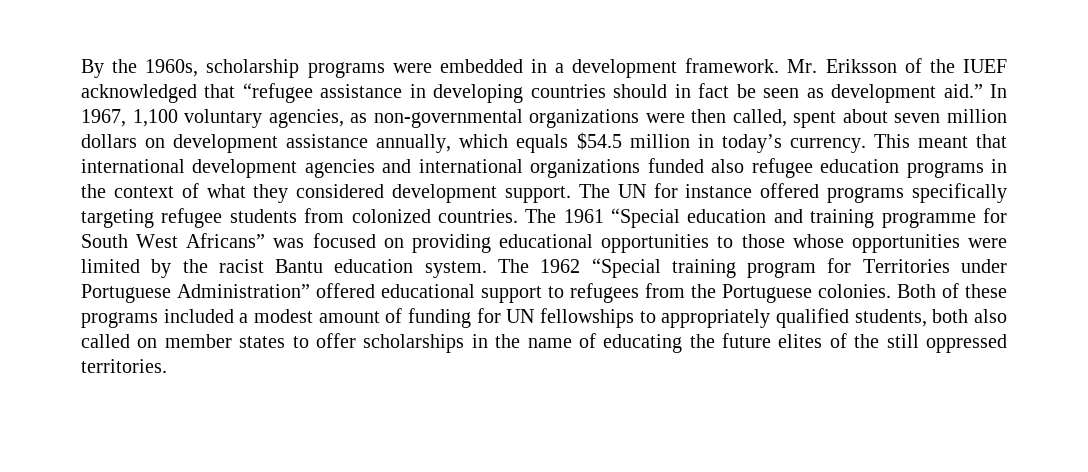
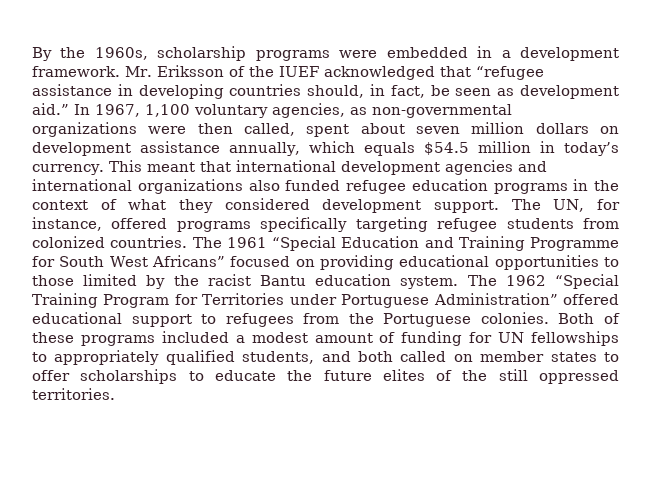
[613,83,730,98] should in fact -> [307,84,425,98] should, in fact,
[647,158,745,173] funded also -> [248,180,341,191] also funded
[617,183,753,198] UN for instance -> [553,199,620,212] [32,217,102,231] UN, for instance,
[687,209,976,228] education and training programme -> [341,236,619,251] Education and Training Programme
[273,238,305,248] was -> (225, 261) none
[792,234,1008,253] whose opportunities were -> (74, 280) none
[671,259,817,278] training program -> [32,293,170,308] Training Program
[932,309,1007,323] both also -> [321,351,393,362] and both
[471,333,683,353] in the name of educating -> [188,370,276,381] to educate

